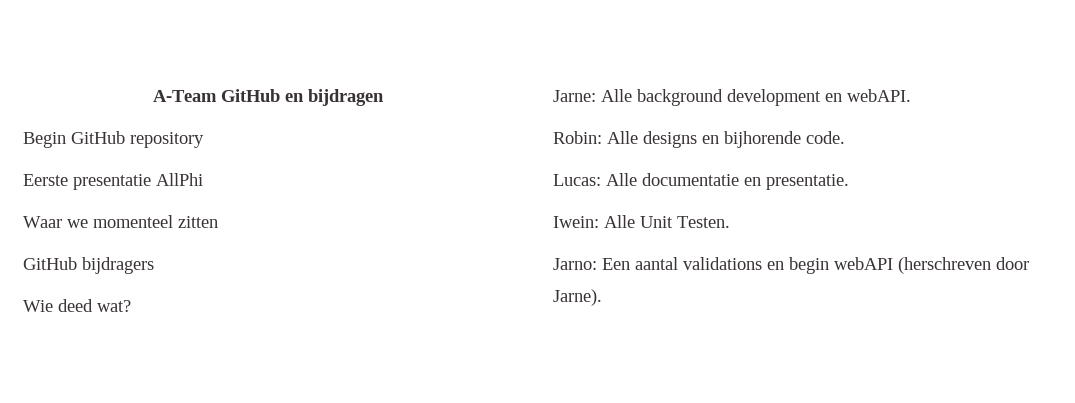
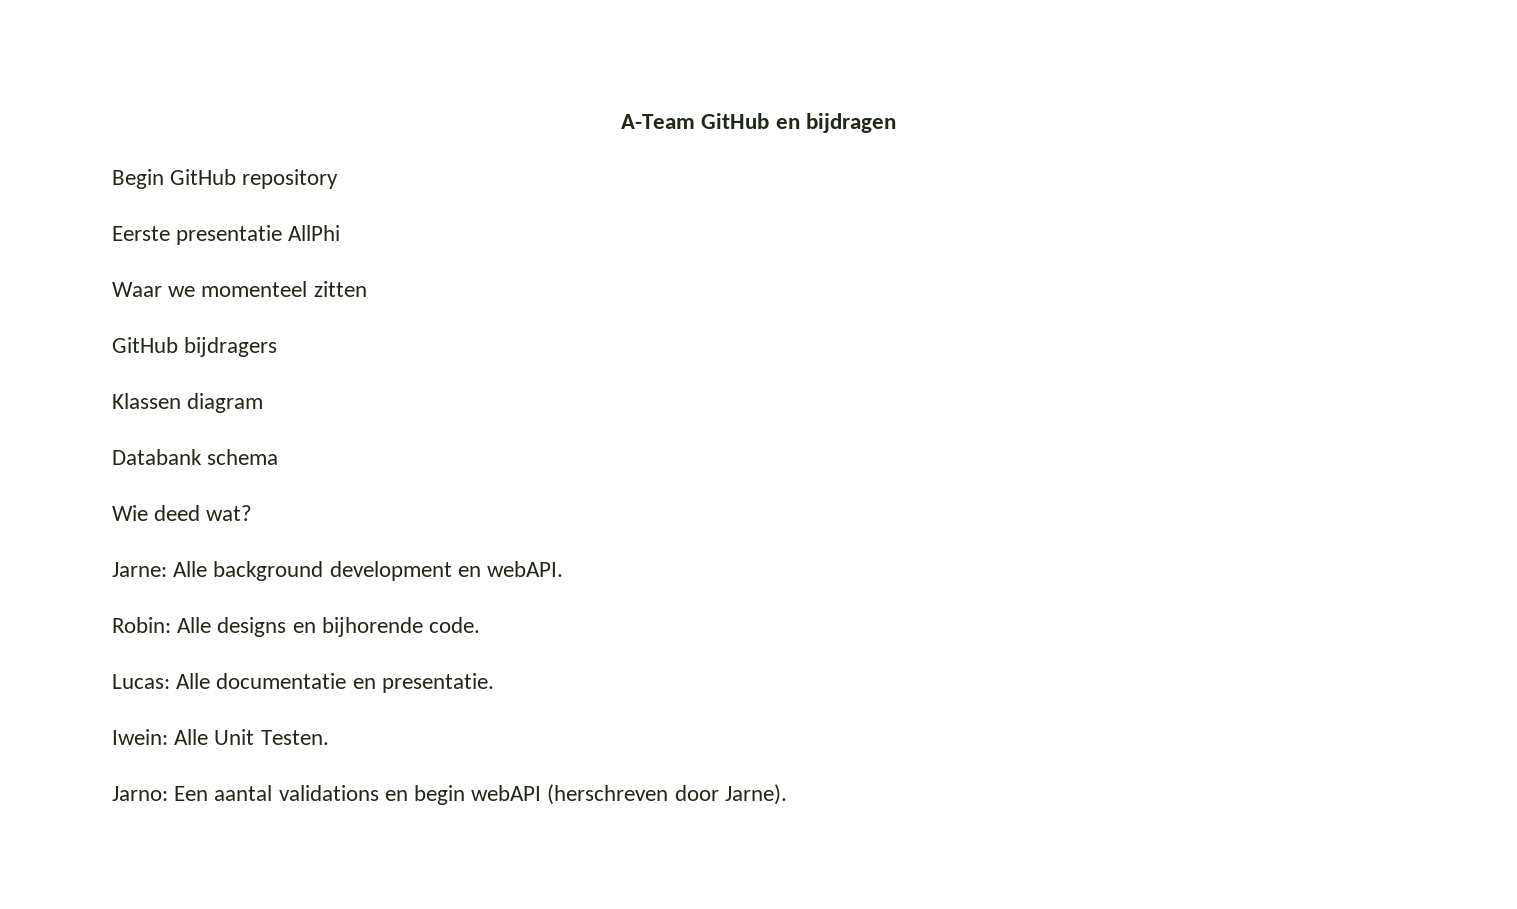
(154, 265) none -> [112,393,264,413] [112,449,279,465] // Klassen diagram // Databank schema

